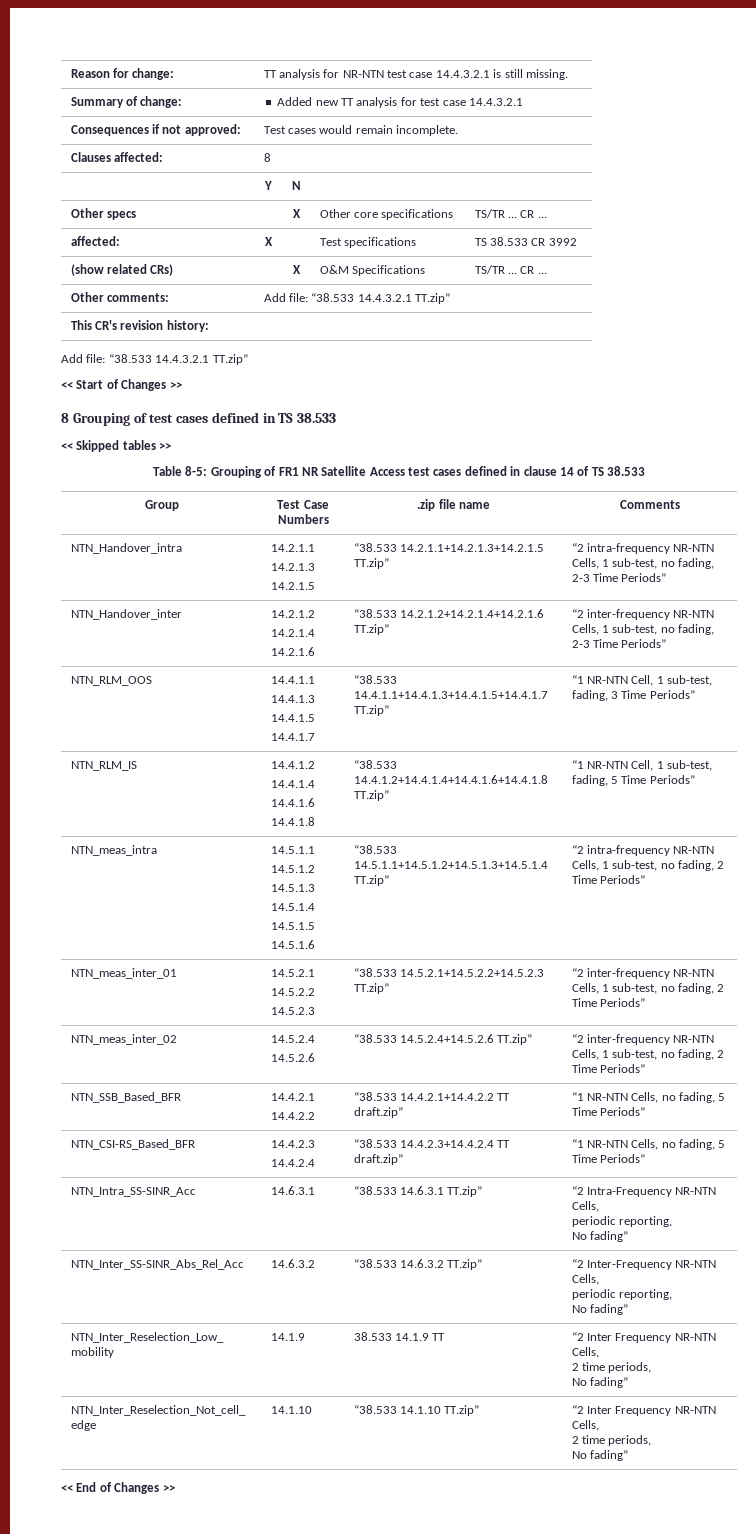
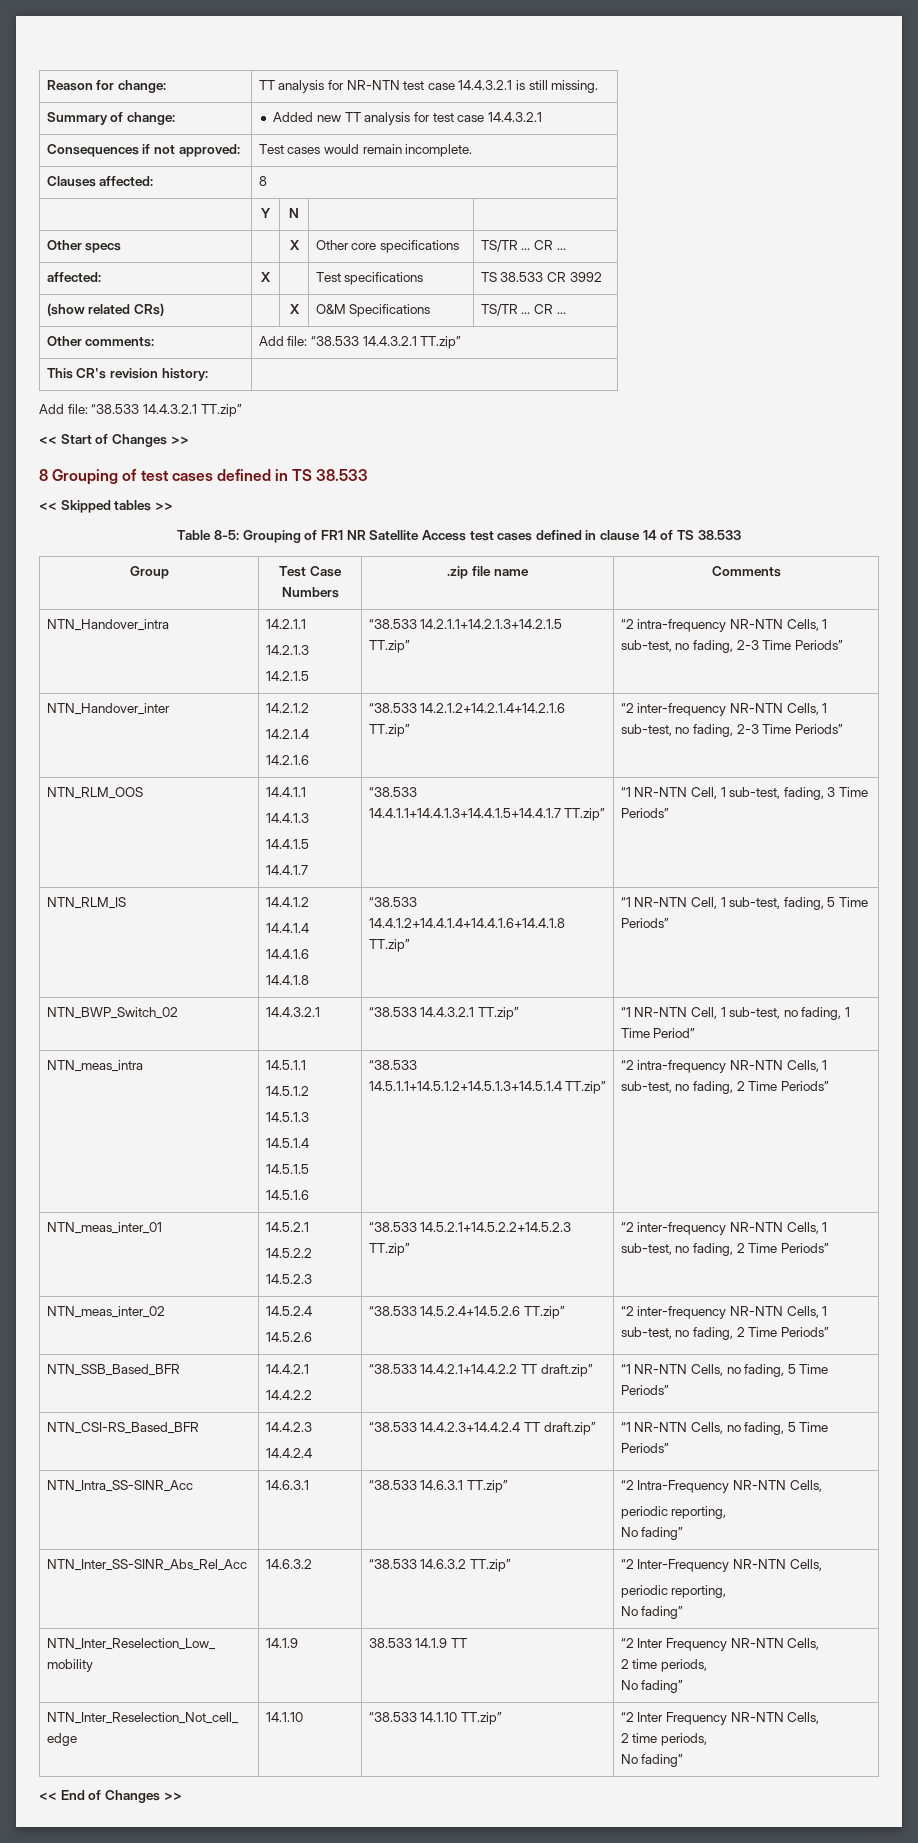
(695, 779) none -> [46,1007,178,1019] [265,1007,320,1017] [368,1007,519,1020] [620,1007,851,1020] [620,1028,696,1038] // NTN_BWP_Switch_02 | 14.4.3.2.1 | “38.533 14.4.3.2.1 TT.zip” | “1 NR-NTN Cell, 1 sub-test, no fading, 1 Time Period”

